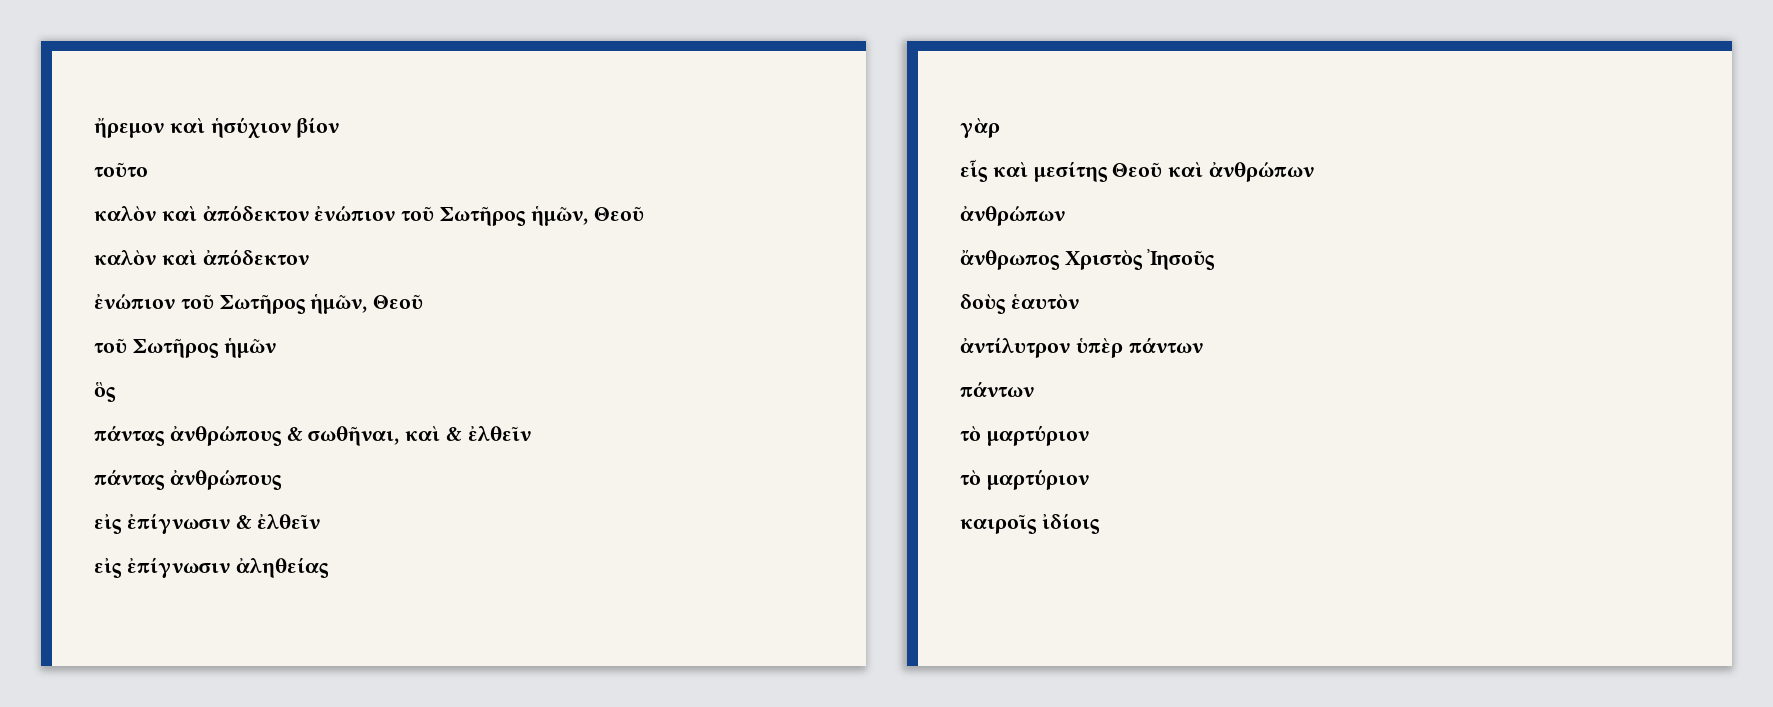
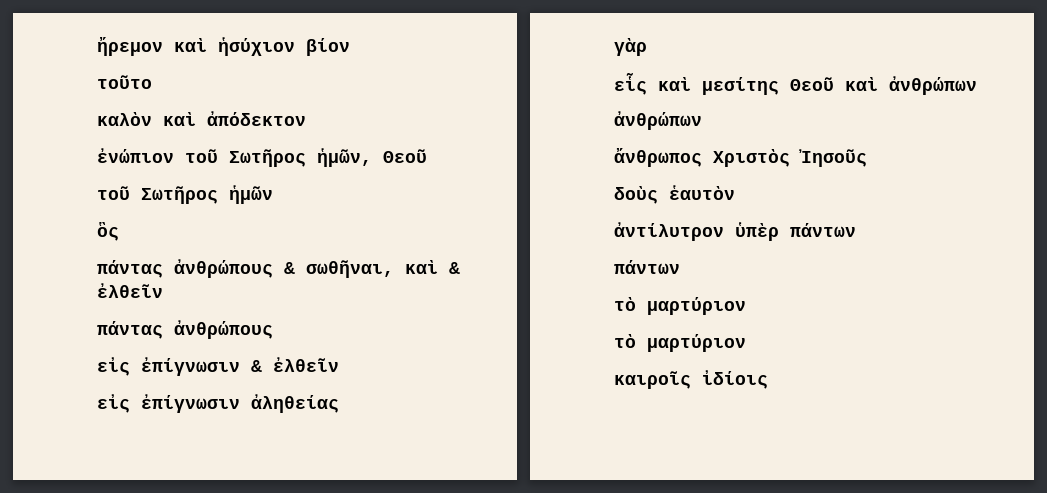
[94,205,644,226] // καλὸν καὶ ἀπόδεκτον ἐνώπιον τοῦ Σωτῆρος ἡμῶν, Θεοῦ -> (152, 82) none

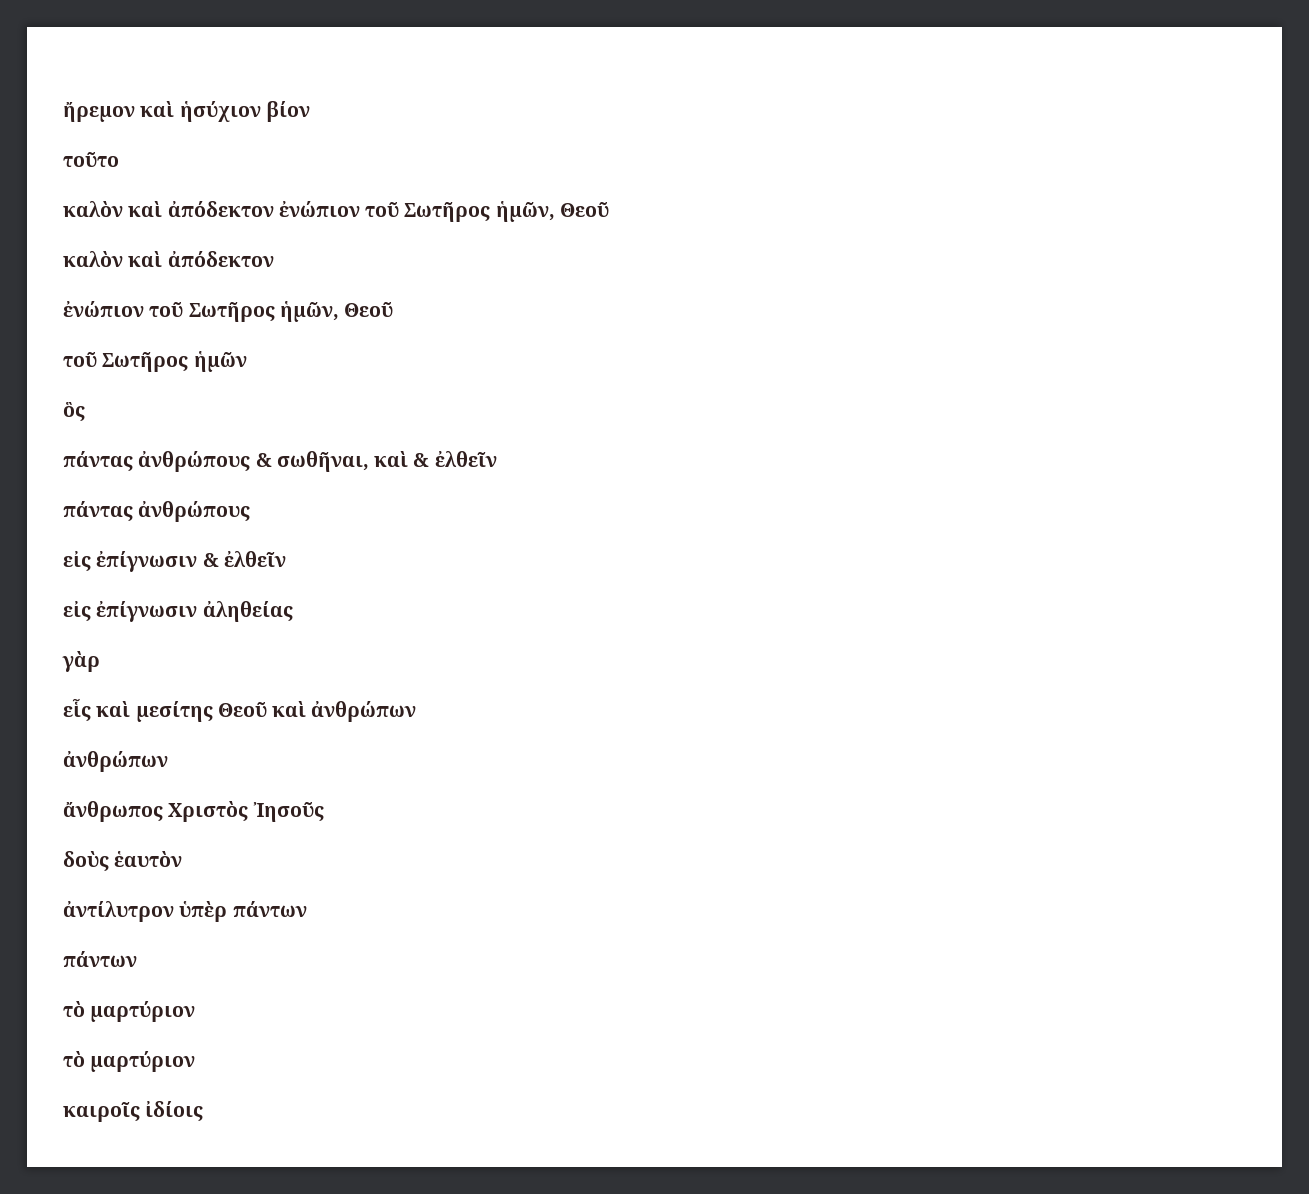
(152, 82) none -> [63,201,609,222] // καλὸν καὶ ἀπόδεκτον ἐνώπιον τοῦ Σωτῆρος ἡμῶν, Θεοῦ

